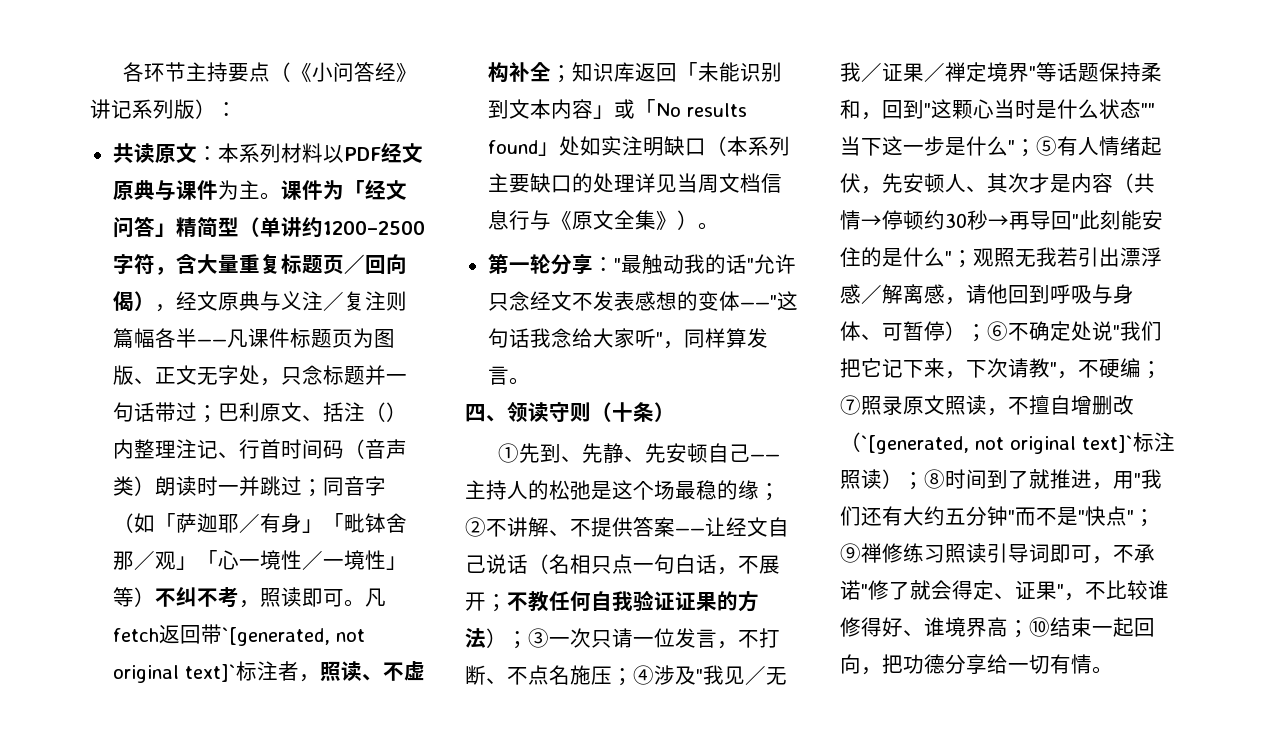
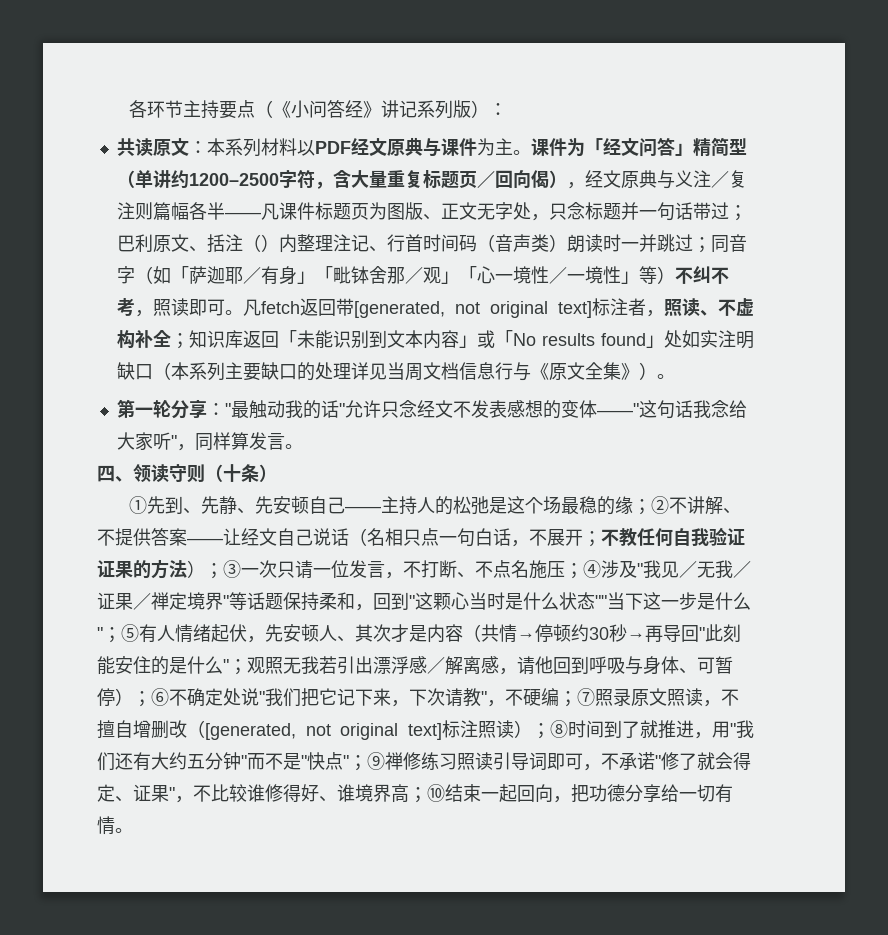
[221,627,365,646] [112,664,236,683] `[generated, not original text]` -> [353,301,592,318] [generated, not original text]
[861,435,1133,454] `[generated, not original text]` -> [205,723,442,740] [generated, not original text]

